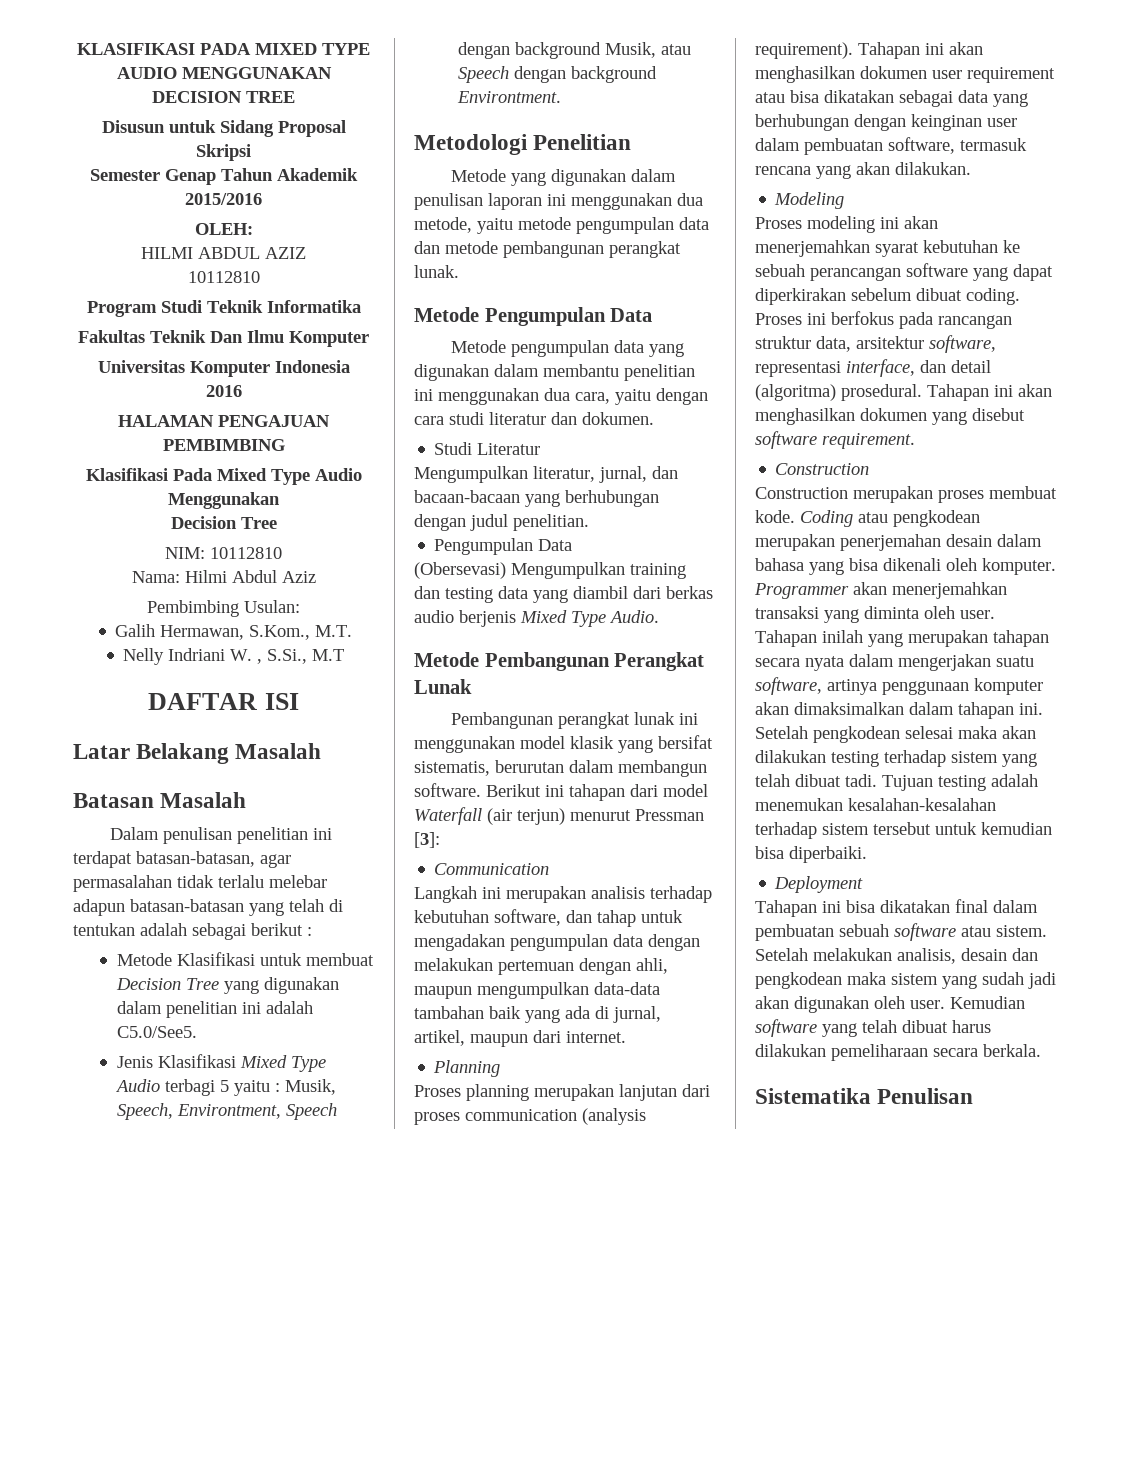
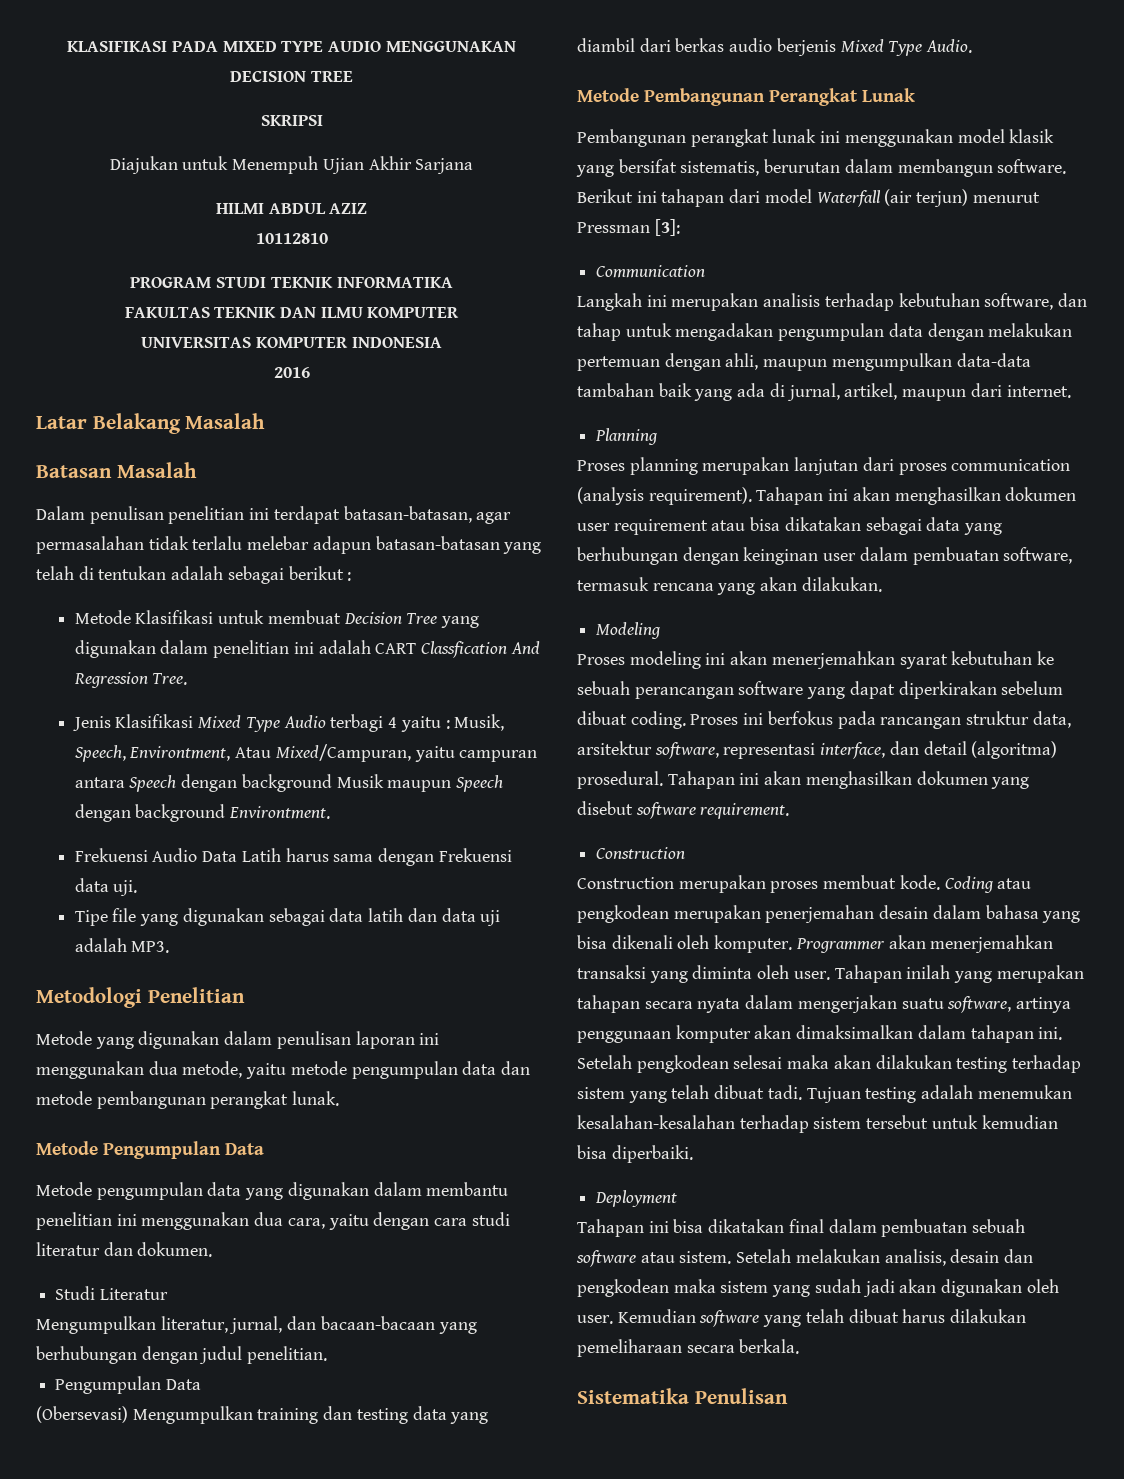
[101,120,346,137] [196,144,251,161] [90,168,358,185] [185,193,262,205] [194,223,253,235] [141,247,306,259] [187,271,260,283] [86,300,361,317] [78,330,369,347] [97,360,350,377] [205,385,242,397] [118,415,330,427] [162,439,285,451] [85,468,362,485] [168,492,280,509] [170,516,277,529] [165,547,282,559] [131,570,316,583] [147,600,300,617] [115,624,353,640] [123,648,345,665] [148,693,299,710] Disusun untuk Sidang Proposal Skripsi // Semester Genap Tahun Akademik 2015/2016 // OLEH: // HILMI ABDUL AZIZ // 10112810 // Program Studi Teknik Informatika // Fakultas Teknik Dan Ilmu Komputer // Universitas Komputer Indonesia // 2016 // HALAMAN PENGAJUAN PEMBIMBING // Klasifikasi Pada Mixed Type Audio Menggunakan // Decision Tree // NIM: 10112810 // Nama: Hilmi Abdul Aziz // Pembimbing Usulan: // Galih Hermawan, S.Kom., M.T. // Nelly Indriani W. , S.Si., M.T // DAFTAR ISI -> [260,115,323,126] [109,156,474,174] [215,203,368,214] [255,233,328,244] [130,277,453,288] [124,307,460,318] [141,337,442,348] [273,367,310,378] SKRIPSI // Diajukan untuk Menempuh Ujian Akhir Sarjana // HILMI ABDUL AZIZ // 10112810 // PROGRAM STUDI TEKNIK INFORMATIKA // FAKULTAS TEKNIK DAN ILMU KOMPUTER // UNIVERSITAS KOMPUTER INDONESIA // 2016
[117,1026,198,1038] C5.0/See5. -> [375,641,540,658] [73,672,188,688] CART Classfication And Regression Tree.
[220,1080,230,1092] 5 -> [388,717,398,728] 4
[286,1103,338,1120] [458,42,692,59] Speech dengan background Musik, atau -> [235,744,538,762] [74,774,452,792] Atau Mixed/Campuran, yaitu campuran antara Speech dengan background Musik maupun
(562, 97) none -> [74,848,512,866] [74,878,138,896] [74,908,501,926] [74,938,170,953] // Frekuensi Audio Data Latih harus sama dengan Frekuensi data uji. // Tipe file yang digunakan sebagai data latih dan data uji adalah MP3.

